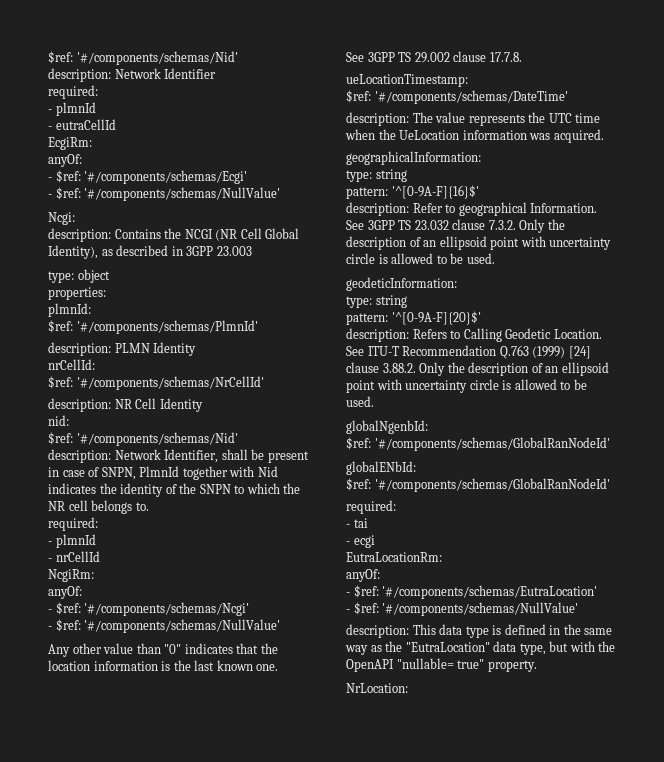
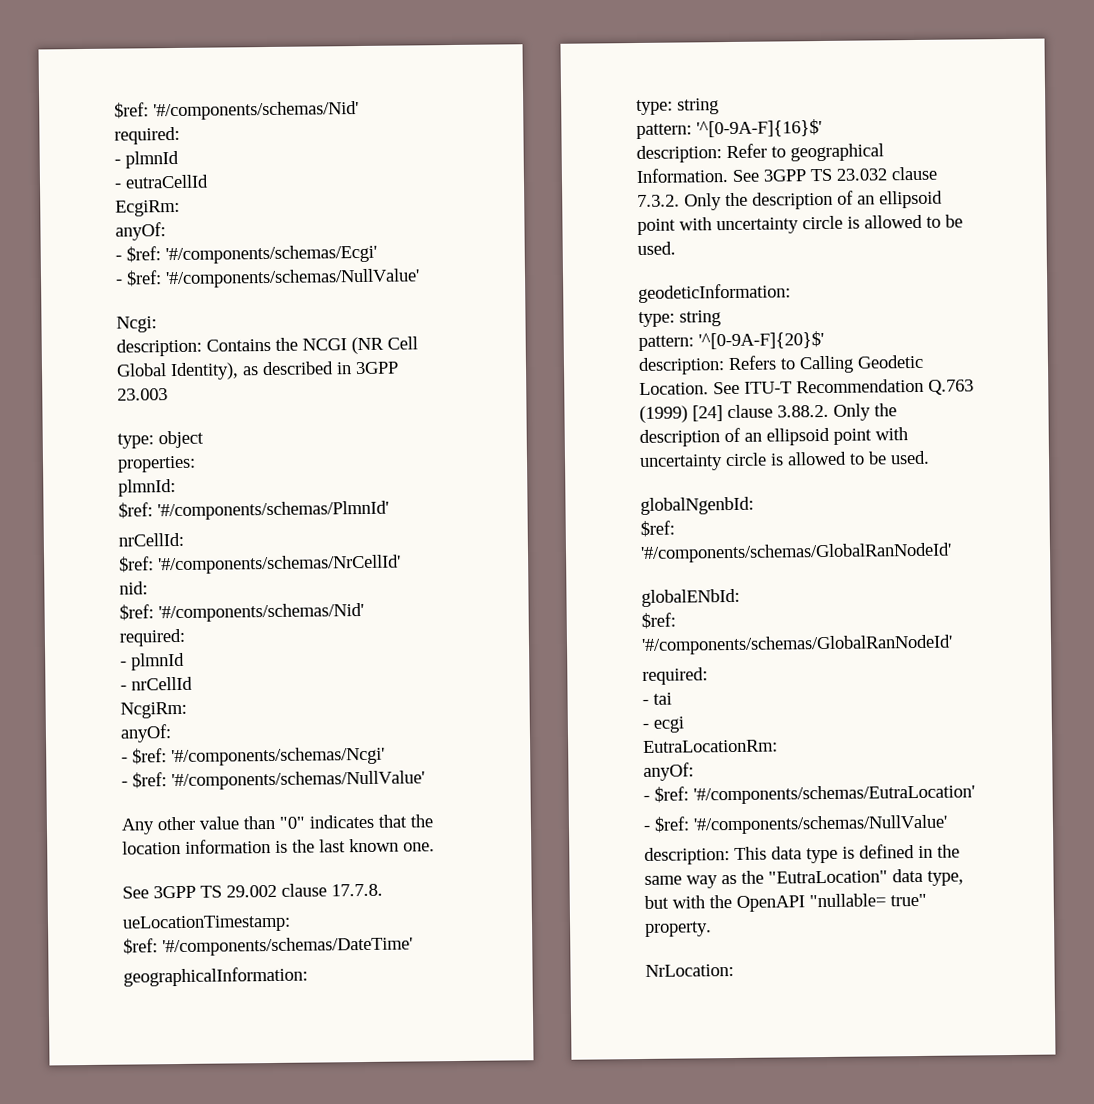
[48,51,238,65] [48,68,217,82] $ref: '#/components/schemas/Nid' // description: Network Identifier -> [114,101,359,121] $ref: '#/components/schemas/Nid'
[48,342,197,356] // description: PLMN Identity -> (389, 510) none
[48,398,203,412] // description: NR Cell Identity -> (401, 564) none
[48,449,309,463] [48,466,278,480] [48,483,301,497] [48,500,149,514] // description: Network Identifier, shall be present in case of SNPN, PlmnId together with Nid indicates the identity of the SNPN to which the NR cell belongs to. -> (364, 612) none
[346,112,601,126] [345,129,604,143] // description: The value represents the UTC time when the UeLocation information was acquired. -> (413, 946) none

